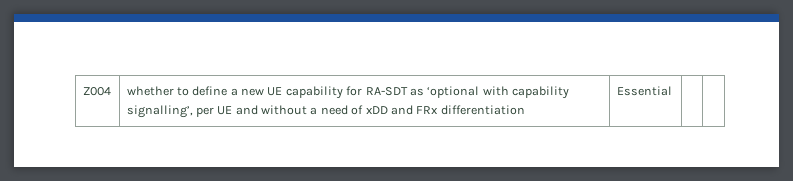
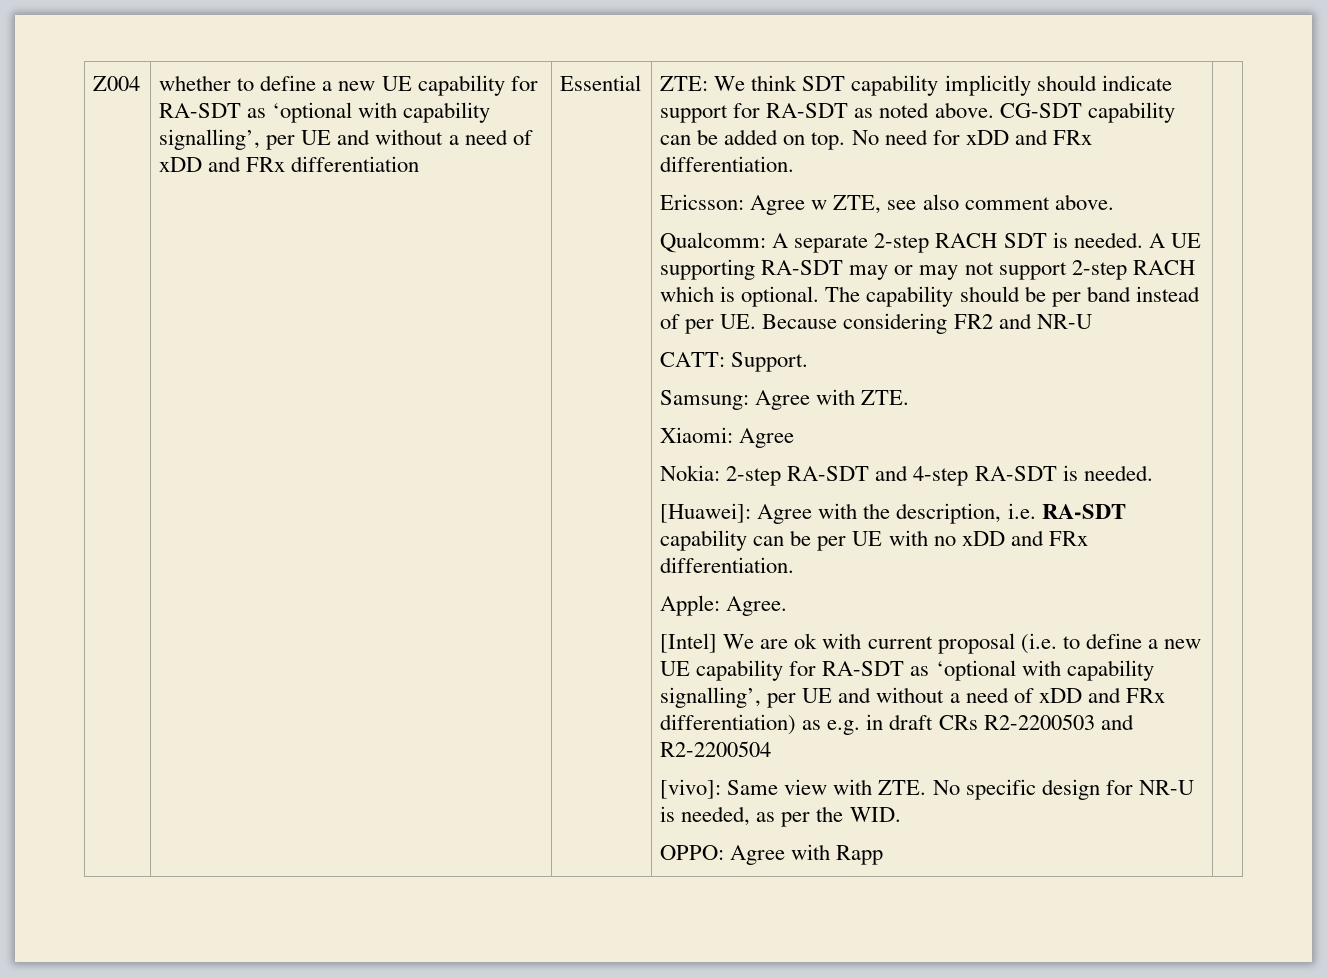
(672, 91) none -> [660,75,1172,96] [660,102,1175,123] [660,129,1092,150] [660,156,795,172] [660,194,1114,215] [660,232,1201,253] [660,259,1195,280] [660,286,1200,307] [660,313,1092,334] [660,352,809,372] [660,389,910,410] [660,427,795,448] [660,465,1153,486] [660,503,1126,524] [660,530,1088,551] [660,557,795,573] [660,595,788,616] [660,633,1201,654] [660,660,1154,681] [660,687,1165,708] [660,714,1134,735] [660,741,772,757] [660,779,1194,800] [660,806,901,827] [660,844,884,865] ZTE: We think SDT capability implicitly should indicate support for RA-SDT as noted above. CG-SDT capability can be added on top. No need for xDD and FRx differentiation. // Ericsson: Agree w ZTE, see also comment above. // Qualcomm: A separate 2-step RACH SDT is needed. A UE supporting RA-SDT may or may not support 2-step RACH which is optional. The capability should be per band instead of per UE. Because considering FR2 and NR-U // CATT: Support. // Samsung: Agree with ZTE. // Xiaomi: Agree // Nokia: 2-step RA-SDT and 4-step RA-SDT is needed. // [Huawei]: Agree with the description, i.e. RA-SDT capability can be per UE with no xDD and FRx differentiation. // Apple: Agree. // [Intel] We are ok with current proposal (i.e. to define a new UE capability for RA-SDT as ‘optional with capability signalling’, per UE and without a need of xDD and FRx differentiation) as e.g. in draft CRs R2-2200503 and R2-2200504 // [vivo]: Same view with ZTE. No specific design for NR-U is needed, as per the WID. // OPPO: Agree with Rapp

